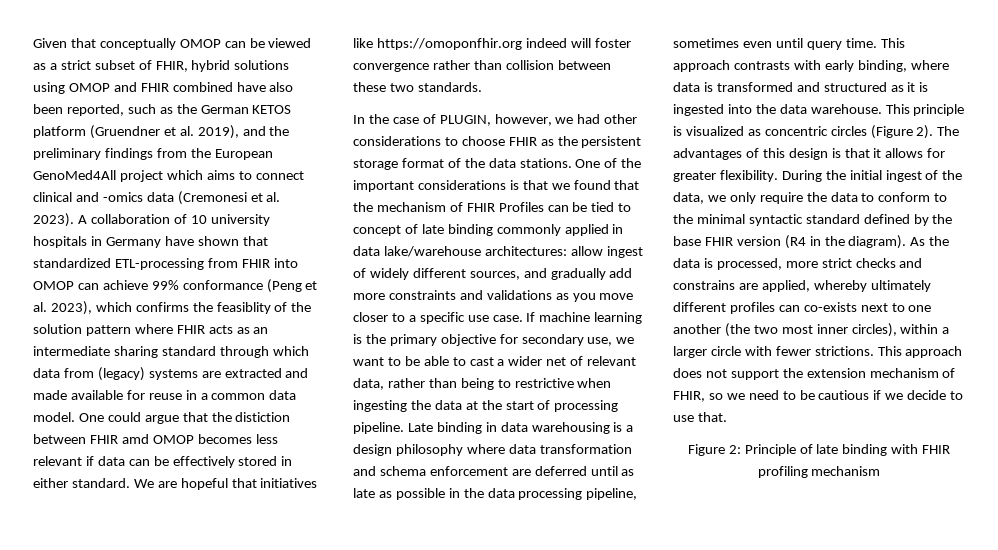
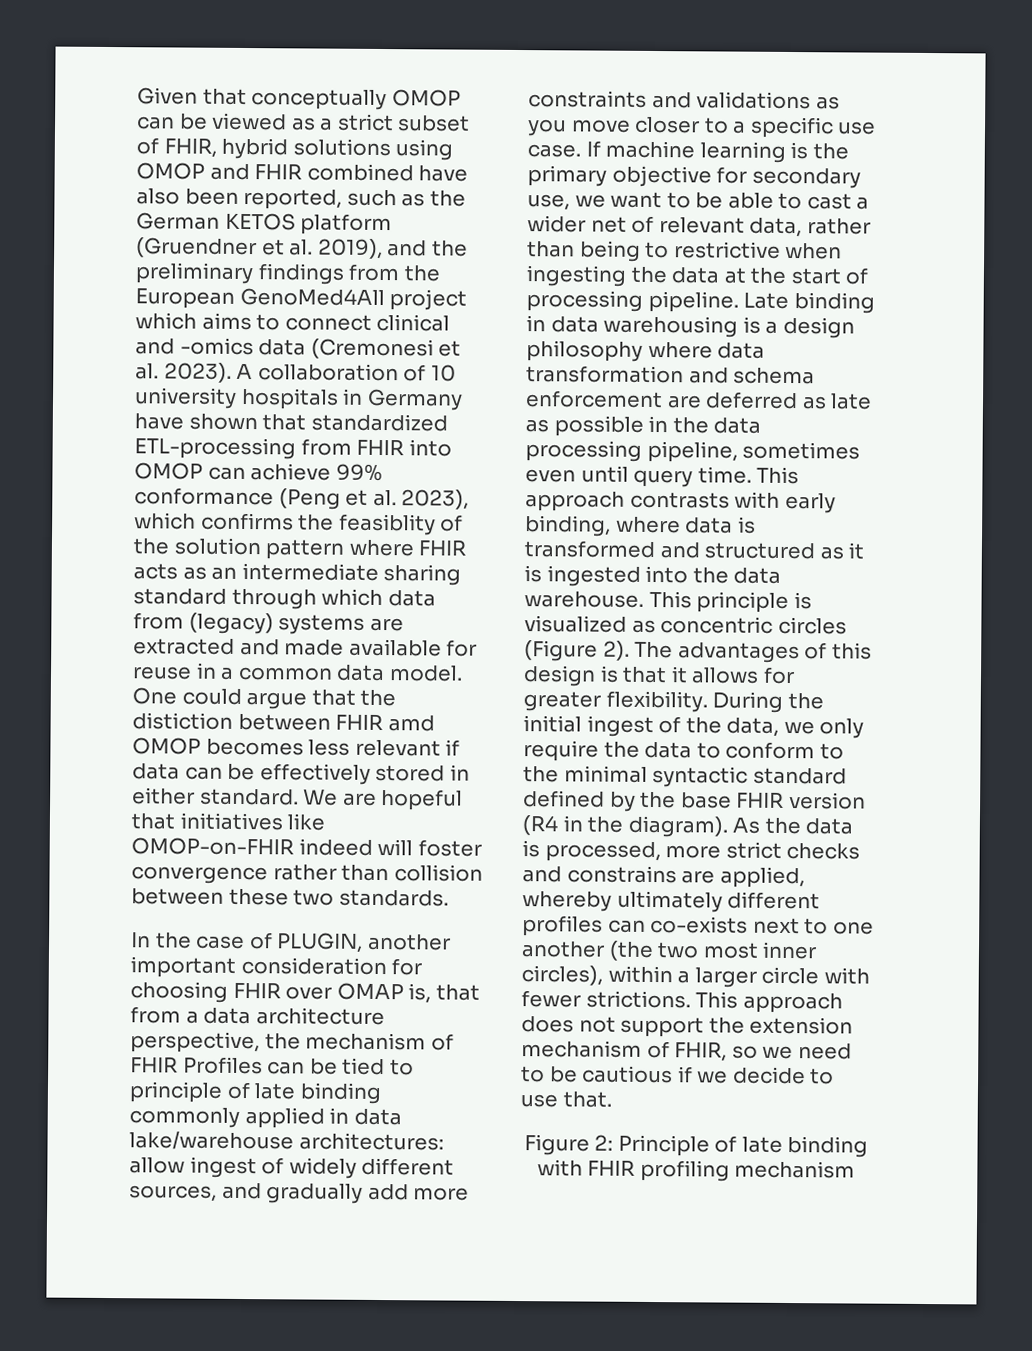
[376,38,522,50] https://omoponfhir.org -> [131,837,294,856] OMOP-on-FHIR
[494,114,638,126] [353,136,642,148] [353,158,642,170] [353,180,640,192] however, we had other considerations to choose FHIR as the persistent storage format of the data stations. One of the important considerations is that we found that -> [366,933,451,951] [130,956,423,978] [130,981,480,1004] [130,1006,385,1026] [130,1031,260,1054] another important consideration for choosing FHIR over OMAP is, that from a data architecture perspective,
[353,225,401,236] concept -> [129,1081,223,1103] principle
[590,466,618,476] until -> (799, 400) none

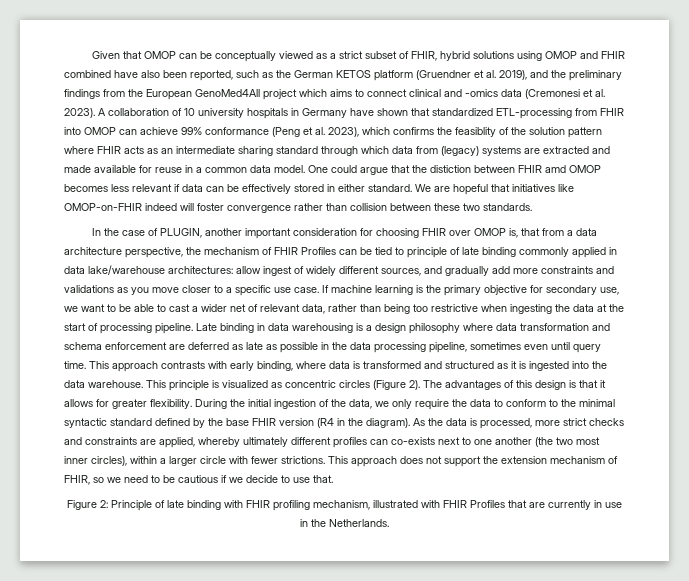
[251,89,388,111] conceptually -> (142, 55) none
(208, 121) none -> [214,51,276,62] conceptually
[336,982,404,1001] OMAP -> [473,228,506,236] OMOP
[645,241,670,259] to -> [413,304,428,312] too
[586,715,654,738] ingest -> [274,399,316,409] ingestion
[566,865,677,884] constrains -> [85,437,137,445] constraints
[734,1160,856,1179] mechanism -> [313,500,622,510] [300,519,389,527] mechanism, illustrated with FHIR Profiles that are currently in use in the Netherlands.

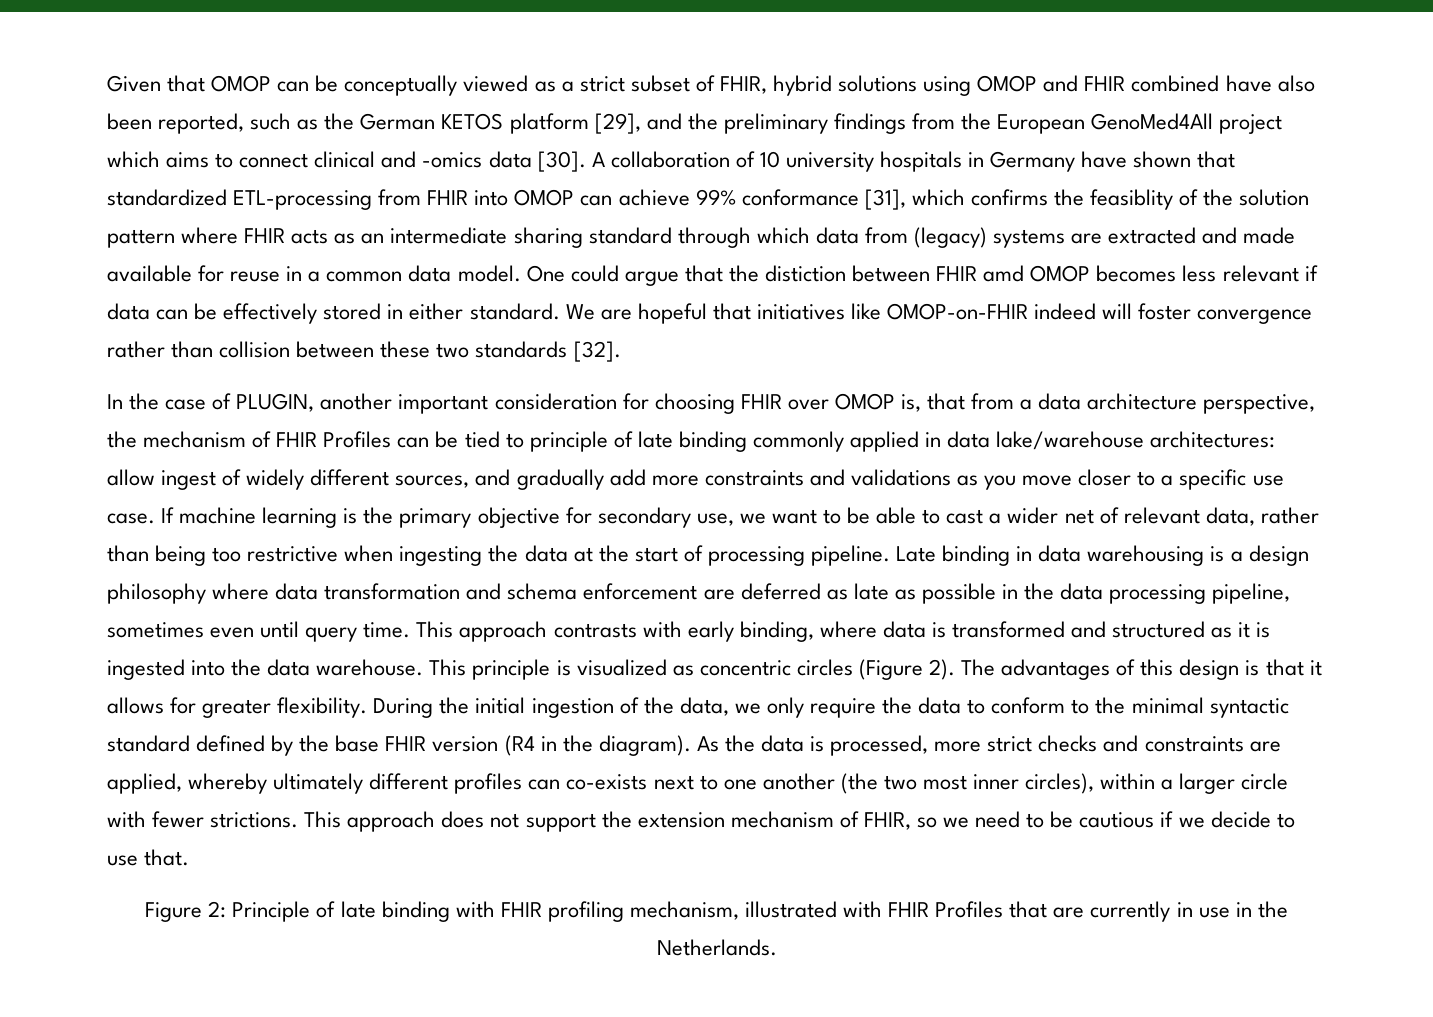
[416,70,527,80] (Gruendner et al. 2019), -> [594,113,641,134] [29],
[525,89,605,99] [64,108,95,118] (Cremonesi et al. 2023). -> [537,151,586,172] [30].
[272,127,359,137] (Peng et al. 2023), -> [864,189,906,210] [31],
[483,203,532,211] standards. -> [475,341,621,362] standards [32].

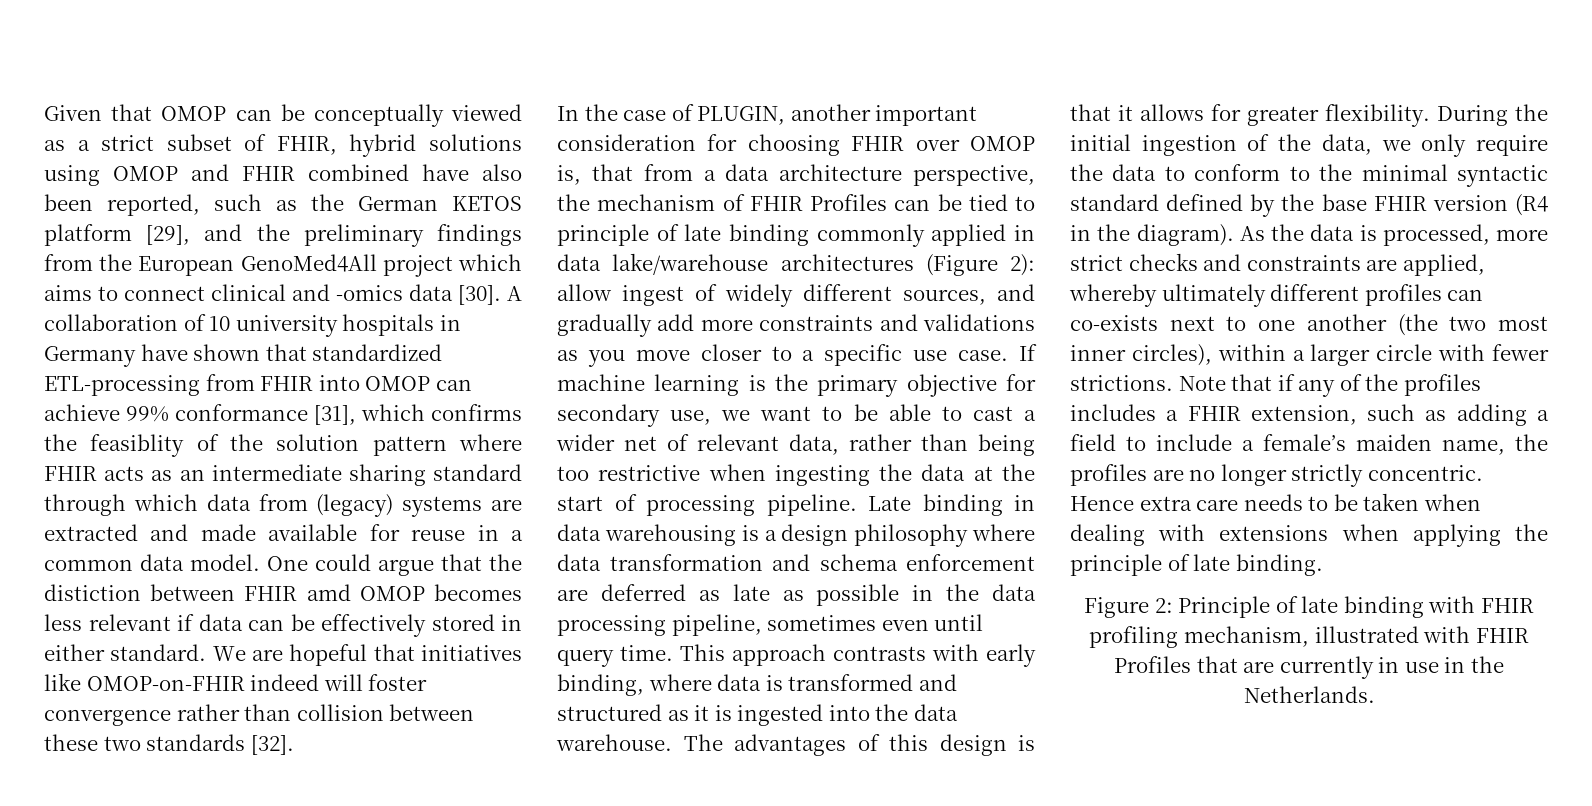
[1150,431,1276,448] architectures: -> [780,254,1035,276] architectures (Figure 2):
[429,659,955,680] This principle is visualized as concentric circles (Figure 2). -> (672, 742) none
[304,811,1295,832] [107,849,190,866] This approach does not support the extension mechanism of FHIR, so we need to be cautious if we decide to use that. -> [1178,374,1481,397] [1070,404,1549,426] [1070,434,1548,455] [1070,464,1483,487] [1070,493,1481,511] [1070,524,1548,547] [1070,554,1323,576] Note that if any of the profiles includes a FHIR extension, such as adding a field to include a female’s maiden name, the profiles are no longer strictly concentric. Hence extra care needs to be taken when dealing with extensions when applying the principle of late binding.

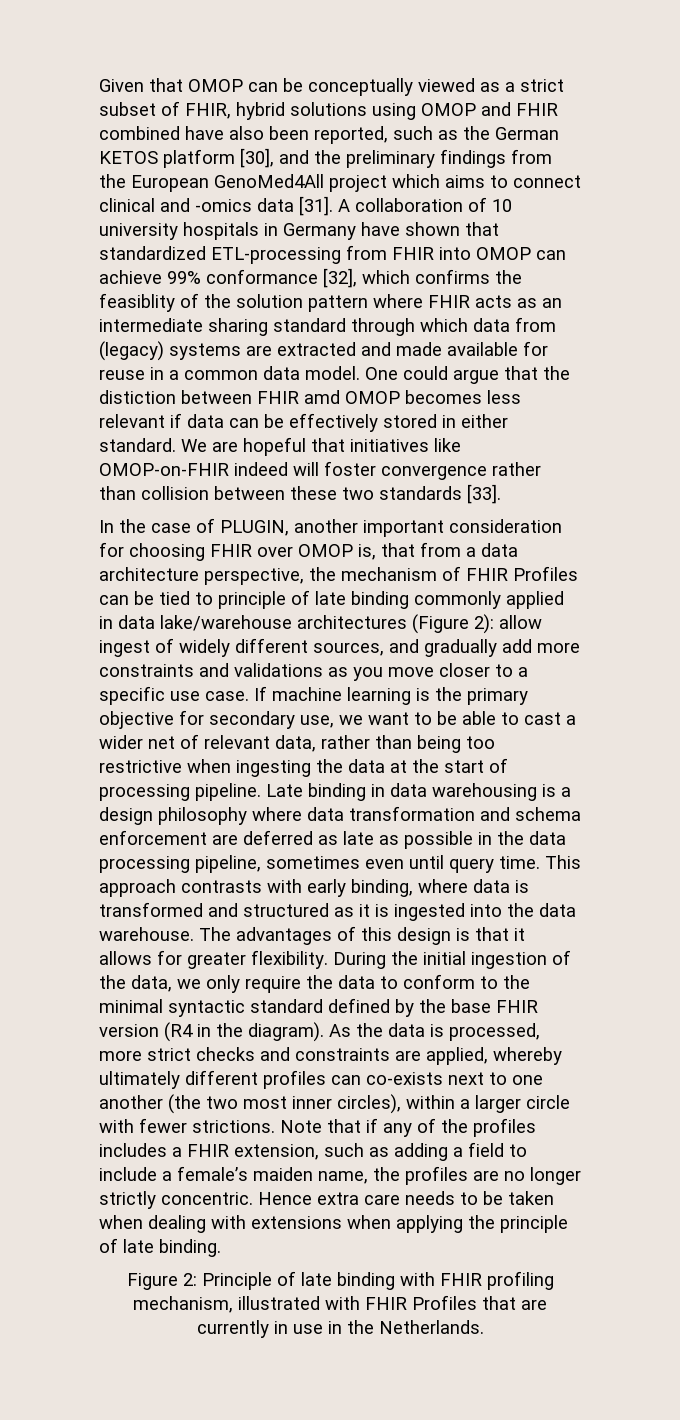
[146,225,191,245] [29], -> [240,148,274,168] [30],
[458,285,501,305] [30]. -> [299,196,333,216] [31].
[314,405,356,425] [31], -> [323,268,357,288] [32],
[250,735,294,755] [32]. -> [467,484,501,504] [33].

